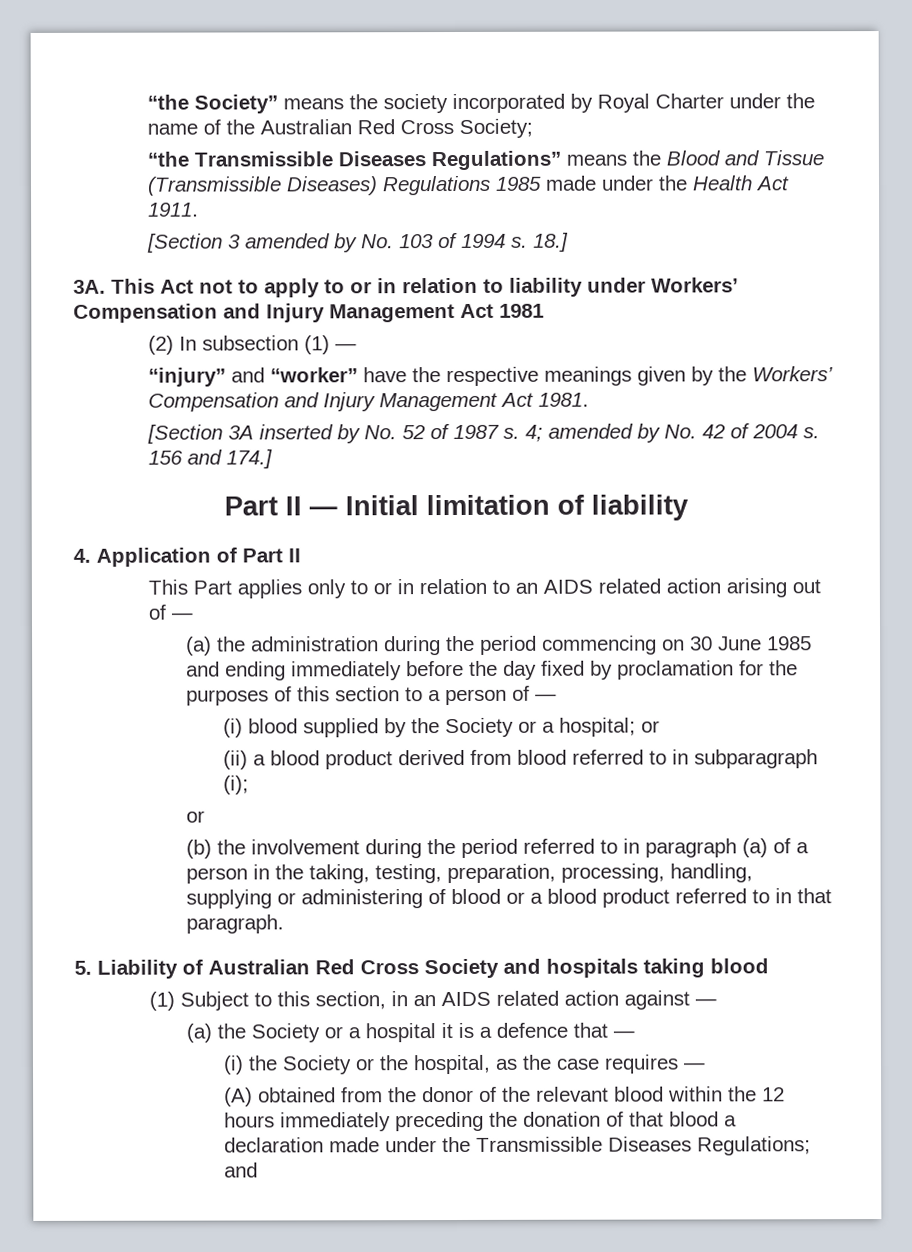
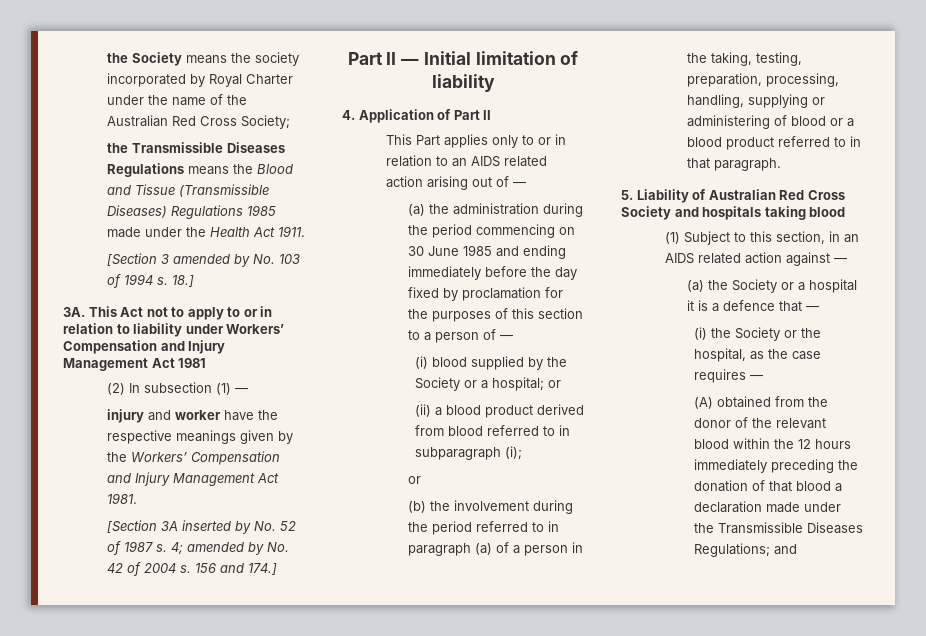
[146,94,278,114] “the Society” -> [106,52,182,66] the Society
[146,150,561,171] “the Transmissible Diseases Regulations” -> [106,142,285,153] [106,163,184,177] the Transmissible Diseases Regulations
[147,367,358,387] “injury” and “worker” -> [106,409,221,423] injury and worker

